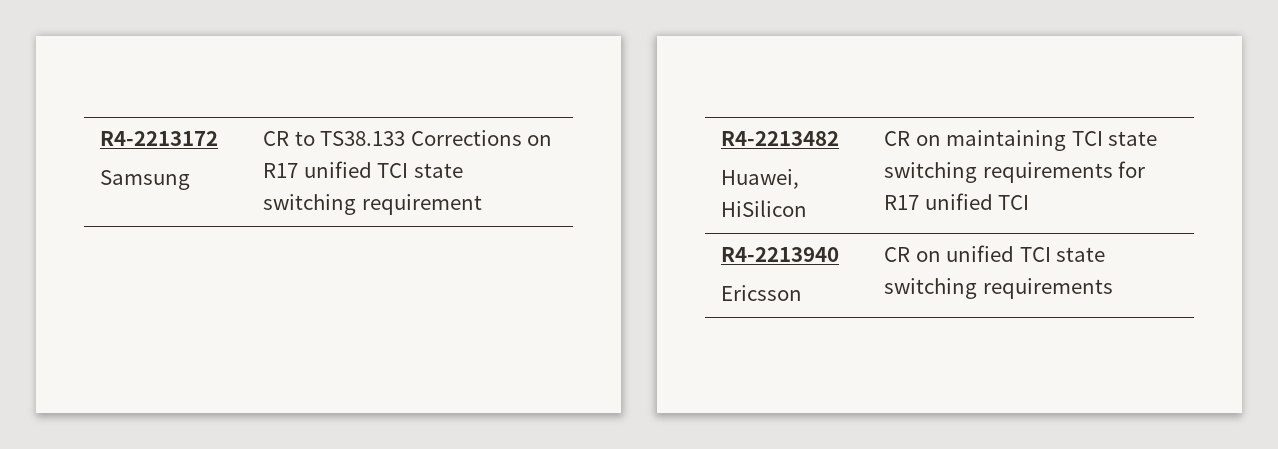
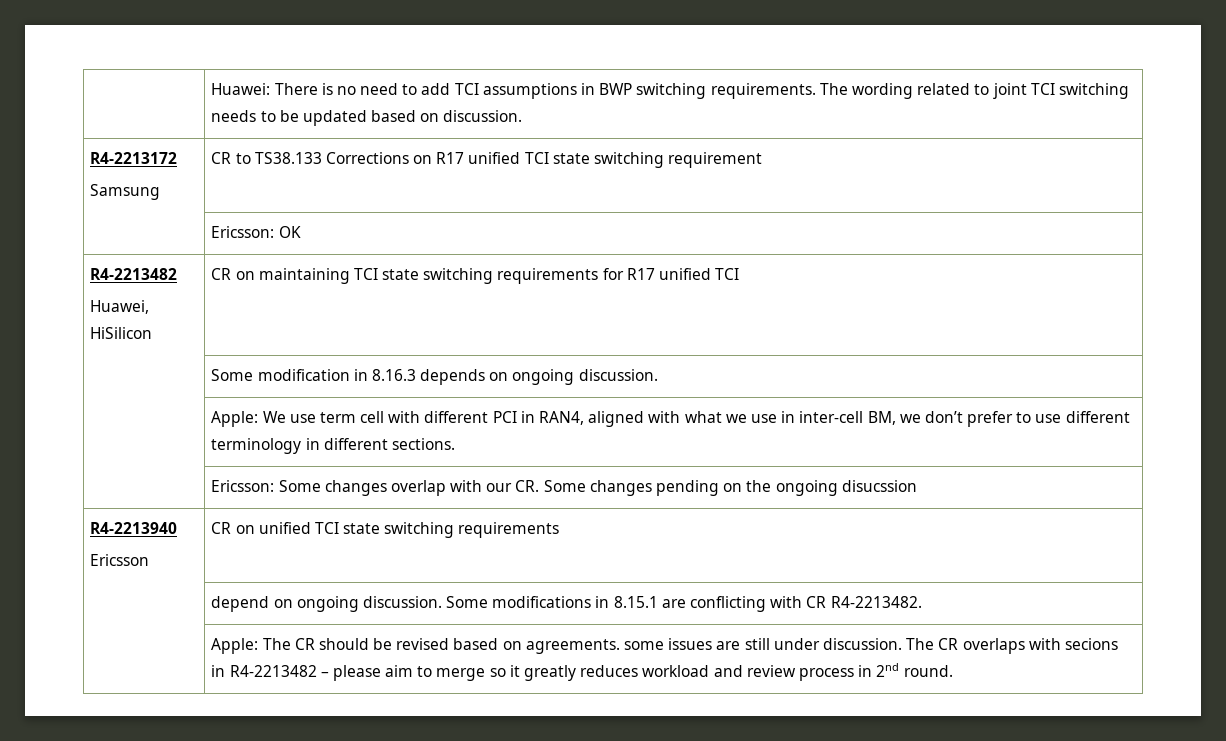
(100, 138) none -> [211,83,1129,99] [211,110,523,126] | Huawei: There is no need to add TCI assumptions in BWP switching requirements. The wording related to joint TCI switching needs to be updated based on discussion. //
(482, 204) none -> [211,226,301,238] // | Ericsson: OK
(1030, 202) none -> [211,369,658,385] [211,411,1130,427] [211,438,455,454] [211,480,917,496] // | Some modification in 8.16.3 depends on ongoing discussion. // | Apple: We use term cell with different PCI in RAN4, aligned with what we use in inter-cell BM, we don’t prefer to use different terminology in different sections. // | Ericsson: Some changes overlap with our CR. Some changes pending on the ongoing disucssion
(1113, 288) none -> [211,596,922,612] [211,638,1118,654] [211,663,953,681] // | depend on ongoing discussion. Some modifications in 8.15.1 are conflicting with CR R4-2213482. // | Apple: The CR should be revised based on agreements. some issues are still under discussion. The CR overlaps with secions in R4-2213482 – please aim to merge so it greatly reduces workload and review process in 2nd round.

